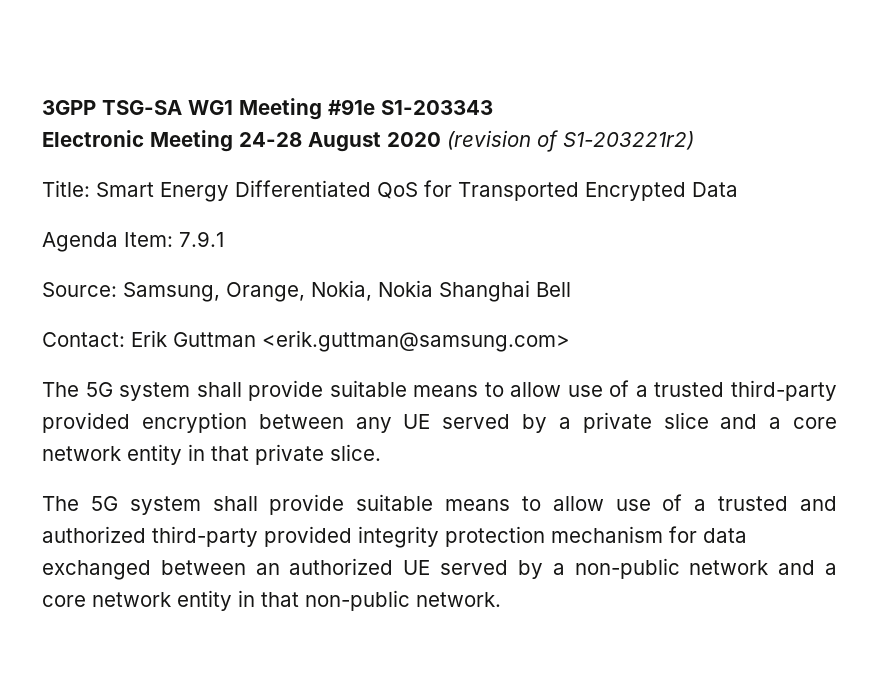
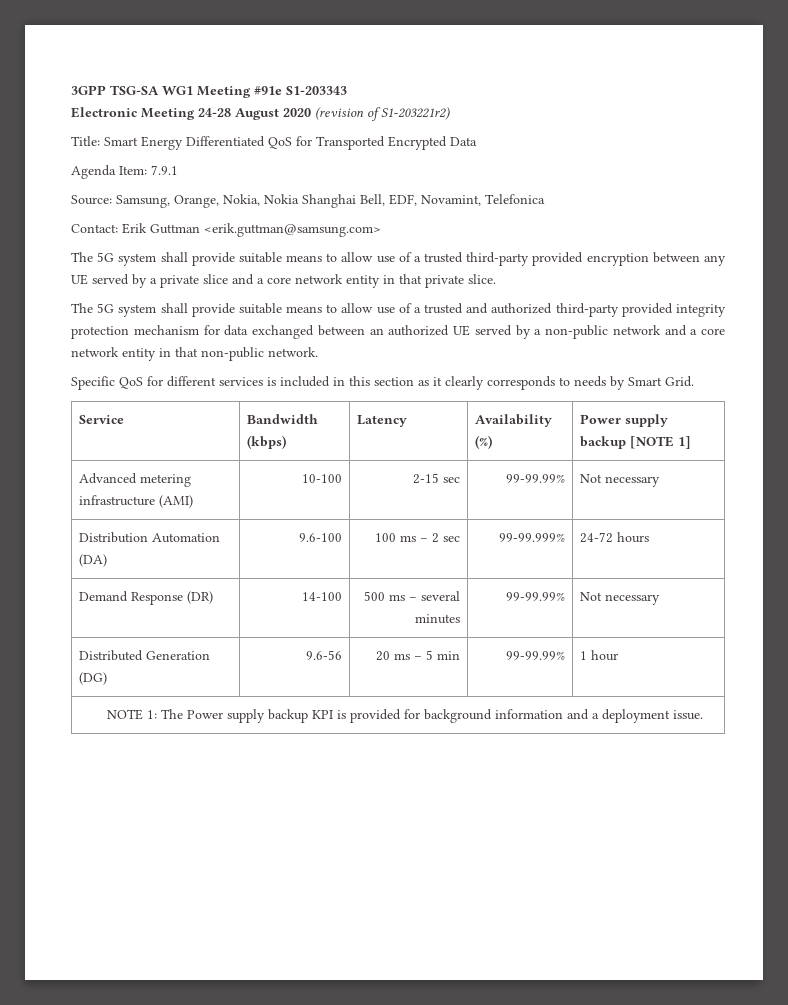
[536,282,571,297] Bell -> [360,194,545,206] Bell, EDF, Novamint, Telefonica
(501, 599) none -> [71,376,694,390] [79,415,125,424] [247,414,319,424] [247,435,287,449] [357,415,408,427] [475,414,553,427] [475,435,493,449] [580,414,669,427] [580,436,692,449] [79,473,192,487] [79,495,194,508] [301,474,342,483] [412,473,460,484] [505,474,565,483] [580,474,661,487] [79,532,221,543] [79,554,108,567] [298,533,342,542] [374,533,460,543] [498,533,565,542] [580,532,650,543] [79,591,214,605] [301,592,342,601] [363,591,460,601] [414,614,460,624] [505,592,565,601] [580,592,661,605] [79,650,211,661] [79,672,108,685] [305,650,342,660] [375,650,460,661] [505,651,565,660] [580,650,619,661] [106,709,703,723] // Specific QoS for different services is included in this section as it clearly corresponds to needs by Smart Grid. // Service | Bandwidth (kbps) | Latency | Availability (%) | Power supply backup [NOTE 1] // Advanced metering infrastructure (AMI) | 10-100 | 2-15 sec | 99-99.99% | Not necessary // Distribution Automation (DA) | 9.6-100 | 100 ms – 2 sec | 99-99.999% | 24-72 hours // Demand Response (DR) | 14-100 | 500 ms – several minutes | 99-99.99% | Not necessary // Distributed Generation (DG) | 9.6-56 | 20 ms – 5 min | 99-99.99% | 1 hour // NOTE 1: The Power supply backup KPI is provided for background information and a deployment issue.

